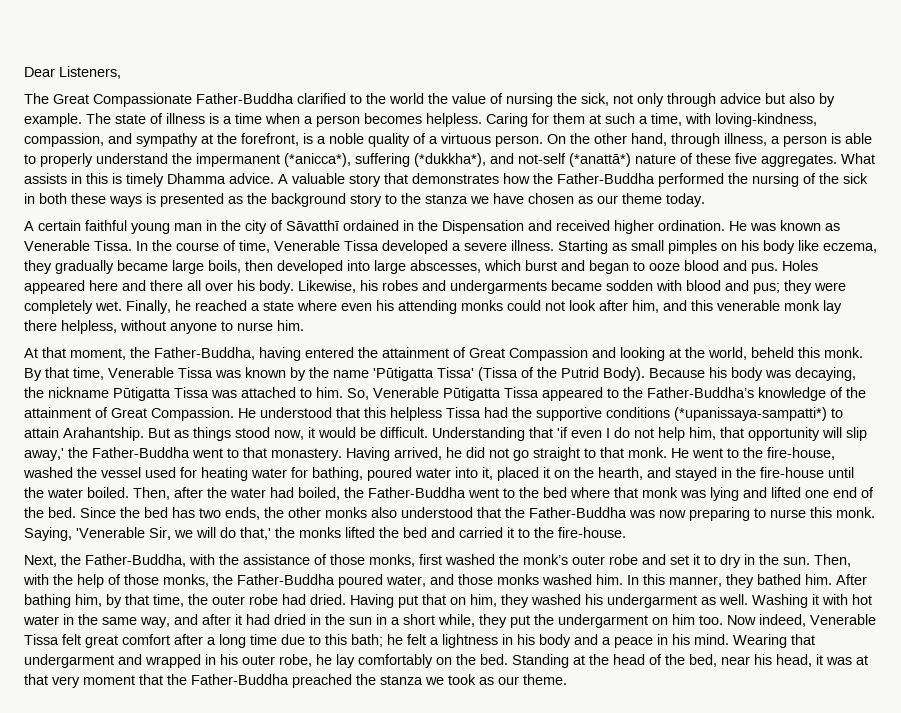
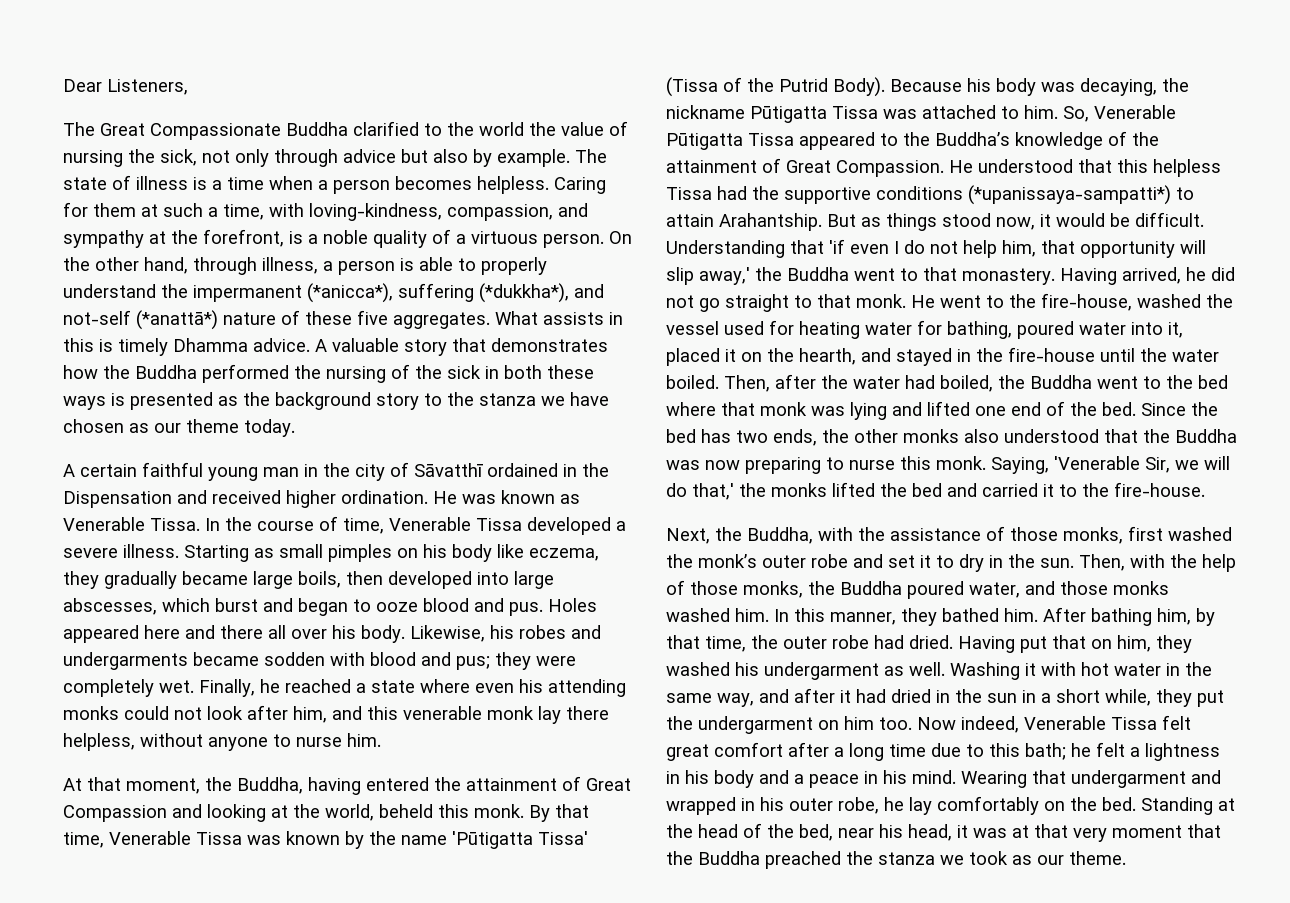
[196,93,294,104] Father-Buddha -> [286,122,348,136] Buddha
[557,173,655,184] Father-Buddha -> [135,365,197,379] Buddha
[154,347,255,360] Father-Buddha, -> [237,777,303,794] Buddha,
[647,387,754,398] Father-Buddha’s -> [935,132,1010,146] Buddha’s
[92,447,190,458] Father-Buddha -> [787,267,849,281] Buddha
[368,487,466,498] Father-Buddha -> [1030,375,1092,389] Buddha
[529,507,627,518] Father-Buddha -> [1175,429,1237,443] Buddha
[85,554,186,567] Father-Buddha, -> [747,527,813,544] Buddha,
[237,574,335,585] Father-Buddha -> [840,581,902,595] Buddha
[191,674,289,685] Father-Buddha -> [698,851,760,865] Buddha

